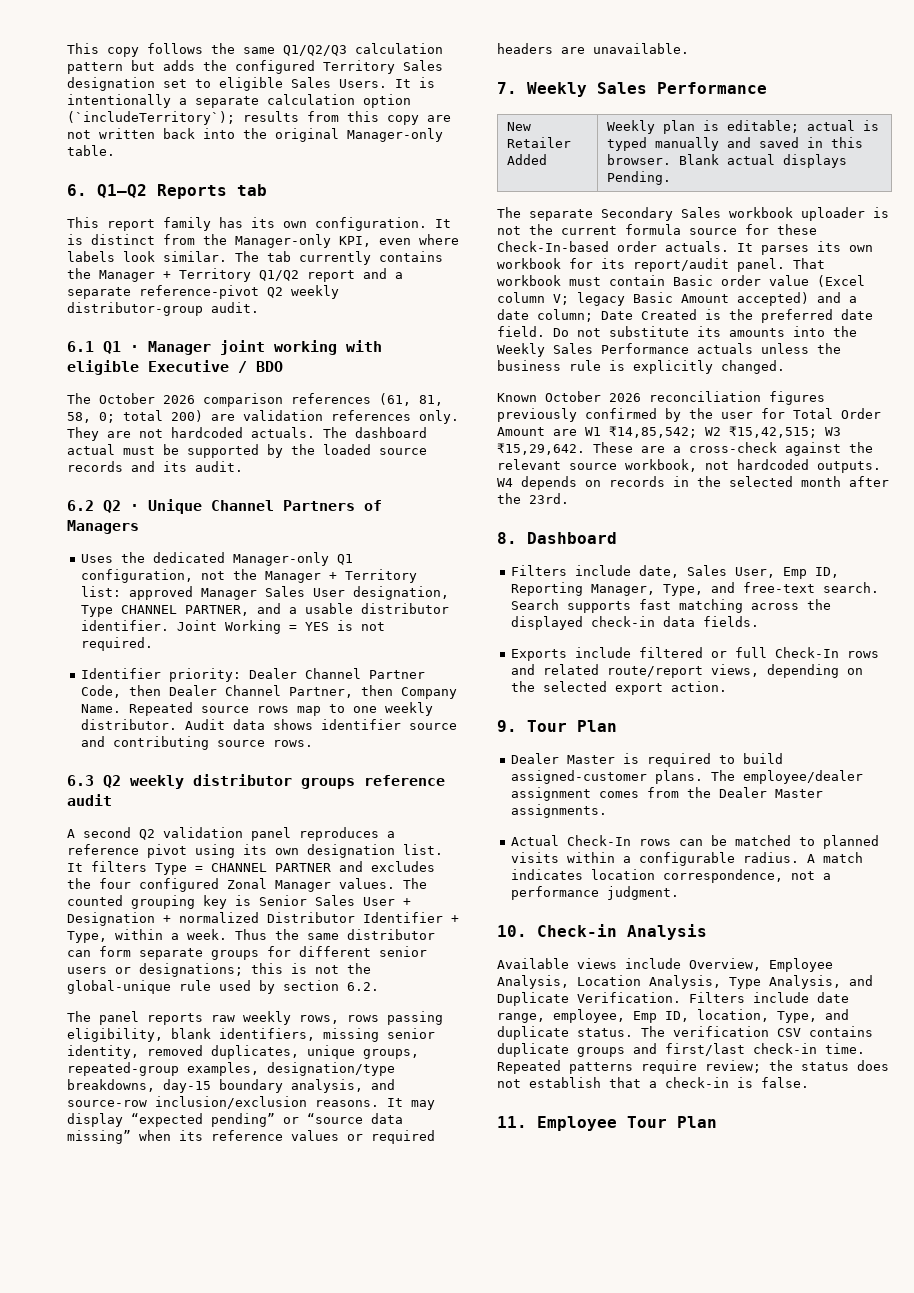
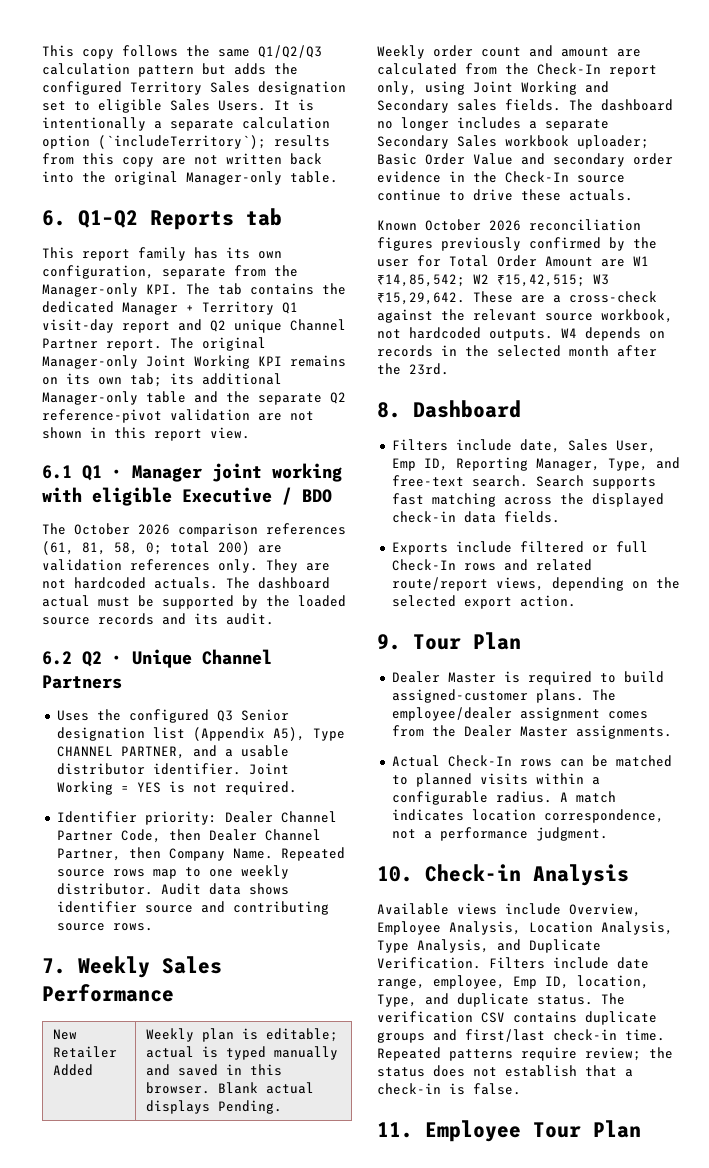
[315,217,451,231] [67,234,459,248] [67,251,227,262] configuration. It is distinct from the Manager-only KPI, even where labels look similar. -> [42,265,298,279] [42,283,178,297] configuration, separate from the Manager-only KPI.
[299,251,371,265] currently -> (242, 289) none
[99,268,403,282] [67,285,339,299] [67,302,259,316] Manager + Territory Q1/Q2 report and a separate reference-pivot Q2 weekly distributor-group audit. -> [42,301,298,315] [42,319,346,333] [42,337,266,351] [42,355,346,369] [42,373,282,387] [42,391,346,405] [42,409,314,423] [42,427,250,441] dedicated Manager + Territory Q1 visit-day report and Q2 unique Channel Partner report. The original Manager-only Joint Working KPI remains on its own tab; its additional Manager-only table and the separate Q2 reference-pivot validation are not shown in this report view.
[364,500,382,511] [67,520,139,534] of Managers -> (122, 682) none
[152,552,353,566] [80,569,417,583] [80,586,449,600] dedicated Manager-only Q1 configuration, not the Manager + Territory list: approved Manager Sales User designation, -> [128,709,289,723] [56,727,305,741] configured Q3 Senior designation list (Appendix A5),
[67,774,445,789] [67,794,112,806] [67,827,395,841] [67,844,443,858] [67,861,435,875] [67,878,427,892] [67,895,411,909] [67,912,459,926] [67,929,435,943] [67,946,427,960] [67,963,371,977] [67,980,379,994] [67,1011,443,1025] [67,1028,435,1042] [67,1045,419,1059] [67,1062,395,1076] [67,1079,395,1093] [67,1096,435,1110] [67,1113,403,1127] [67,1130,435,1144] [497,43,689,54] // 6.3 Q2 weekly distributor groups reference audit // A second Q2 validation panel reproduces a reference pivot using its own designation list. It filters Type = CHANNEL PARTNER and excludes the four configured Zonal Manager values. The counted grouping key is Senior Sales User + Designation + normalized Distributor Identifier + Type, within a week. Thus the same distributor can form separate groups for different senior users or designations; this is not the global-unique rule used by section 6.2. // The panel reports raw weekly rows, rows passing eligibility, blank identifiers, missing senior identity, removed duplicates, unique groups, repeated-group examples, designation/type breakdowns, day-15 boundary analysis, and source-row inclusion/exclusion reasons. It may display “expected pending” or “source data missing” when its reference values or required headers are unavailable. -> (153, 927) none
[497,207,889,221] [497,224,817,235] [497,241,873,255] [497,258,825,272] [497,275,865,287] [497,292,857,306] [497,309,873,323] [497,326,857,337] [497,343,841,357] [497,360,785,374] The separate Secondary Sales workbook uploader is not the current formula source for these Check-In-based order actuals. It parses its own workbook for its report/audit panel. That workbook must contain Basic order value (Excel column V; legacy Basic Amount accepted) and a date column; Date Created is the preferred date field. Do not substitute its amounts into the Weekly Sales Performance actuals unless the business rule is explicitly changed. -> [377,45,641,59] [377,63,657,77] [377,81,609,95] [377,99,673,113] [377,117,609,131] [377,135,649,149] [377,153,673,167] [377,171,625,183] [377,189,633,201] Weekly order count and amount are calculated from the Check-In report only, using Joint Working and Secondary sales fields. The dashboard no longer includes a separate Secondary Sales workbook uploader; Basic Order Value and secondary order evidence in the Check-In source continue to drive these actuals.

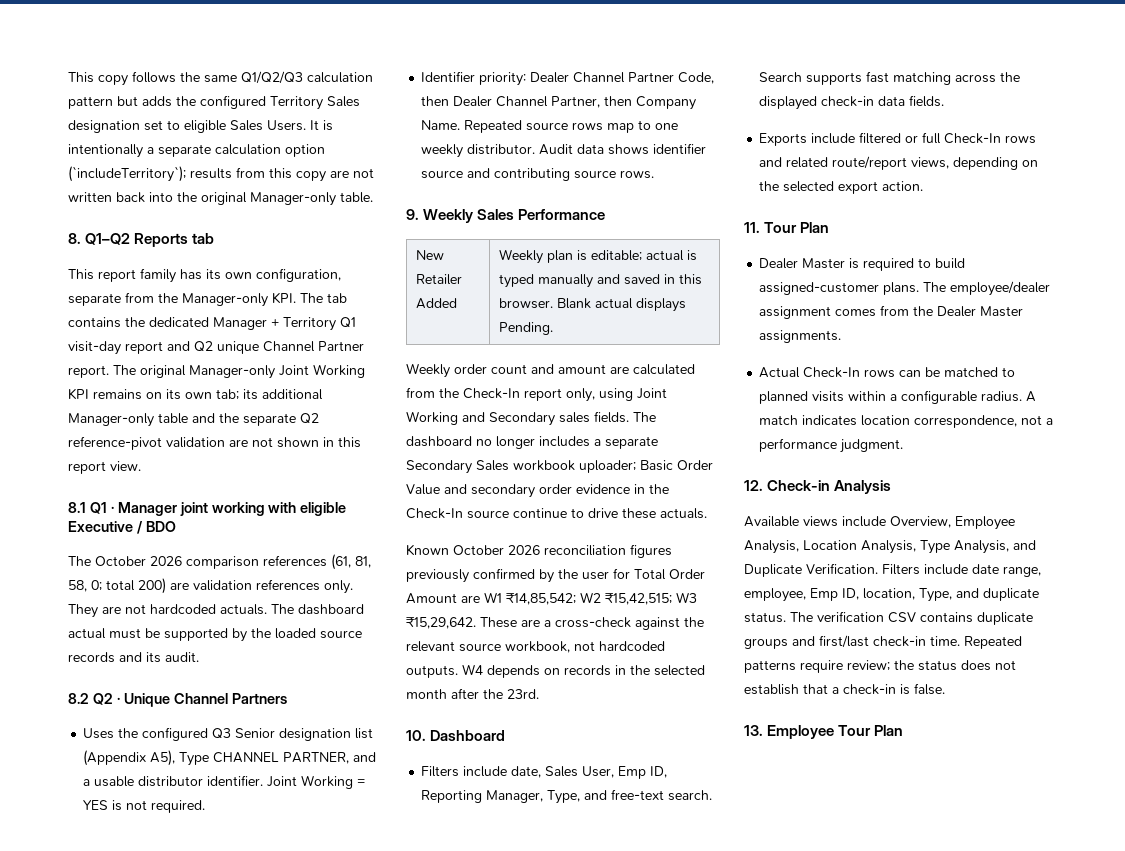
[42,210,66,226] 6. -> [68,233,81,244] 8.
[42,465,72,479] 6.1 -> [68,502,86,513] 8.1
[42,651,72,665] 6.2 -> [68,693,89,704] 8.2
[42,958,66,974] 7. -> [406,209,419,220] 9.
[377,402,401,418] 8. -> [406,730,426,741] 10.
[377,634,401,650] 9. -> [744,222,760,233] 11.
[377,866,413,882] 10. -> [744,480,763,491] 12.
[377,1122,413,1138] 11. -> [744,725,763,736] 13.

